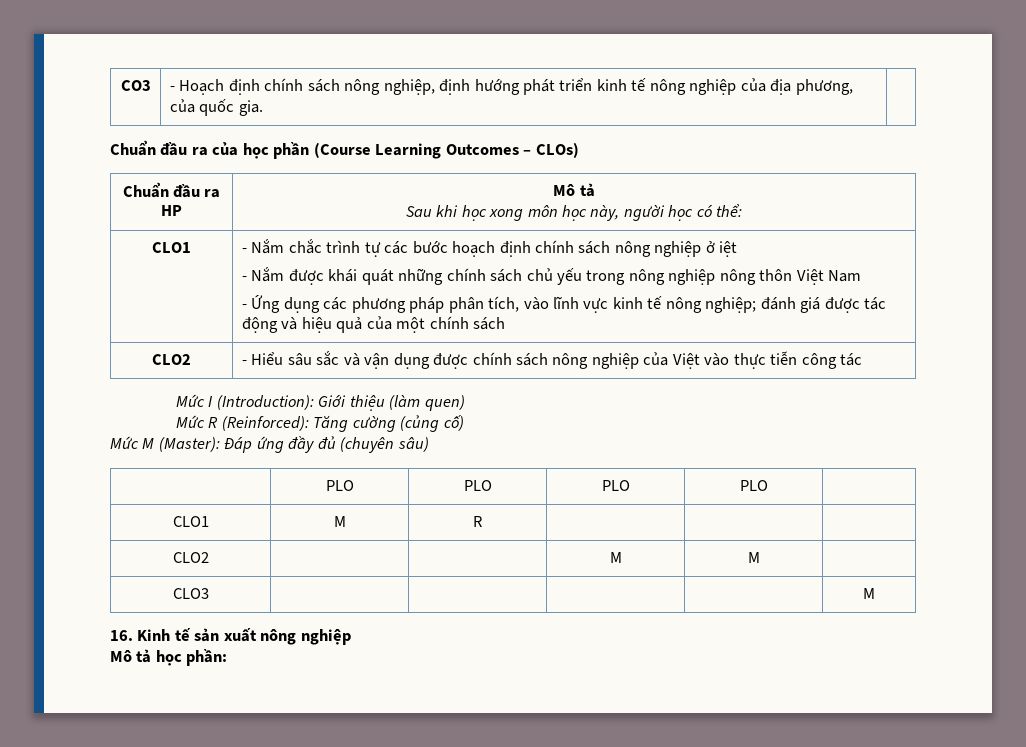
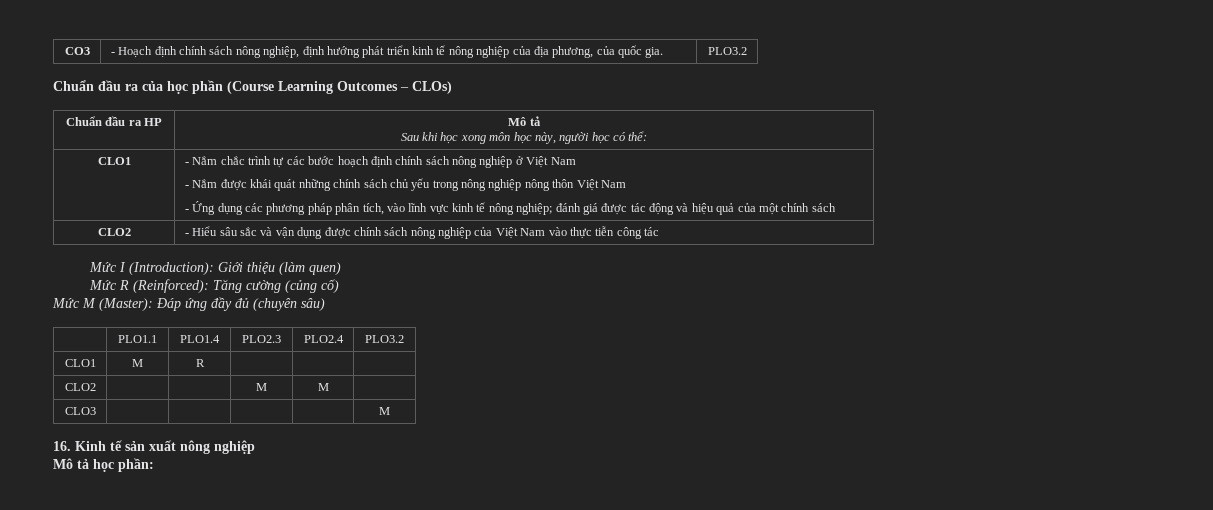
(263, 108) none -> [707,47,747,55] PLO3.2
[719,241,738,257] iệt -> [526,156,576,168] Việt Nam
(700, 361) none -> [520,228,546,236] Nam
[325,480,354,491] [463,480,492,491] [601,480,630,491] [739,480,768,491] PLO | PLO | PLO | PLO | -> [118,335,157,343] [180,335,220,343] [242,335,281,343] [303,335,344,343] [365,335,404,343] PLO1.1 | PLO1.4 | PLO2.3 | PLO2.4 | PLO3.2

